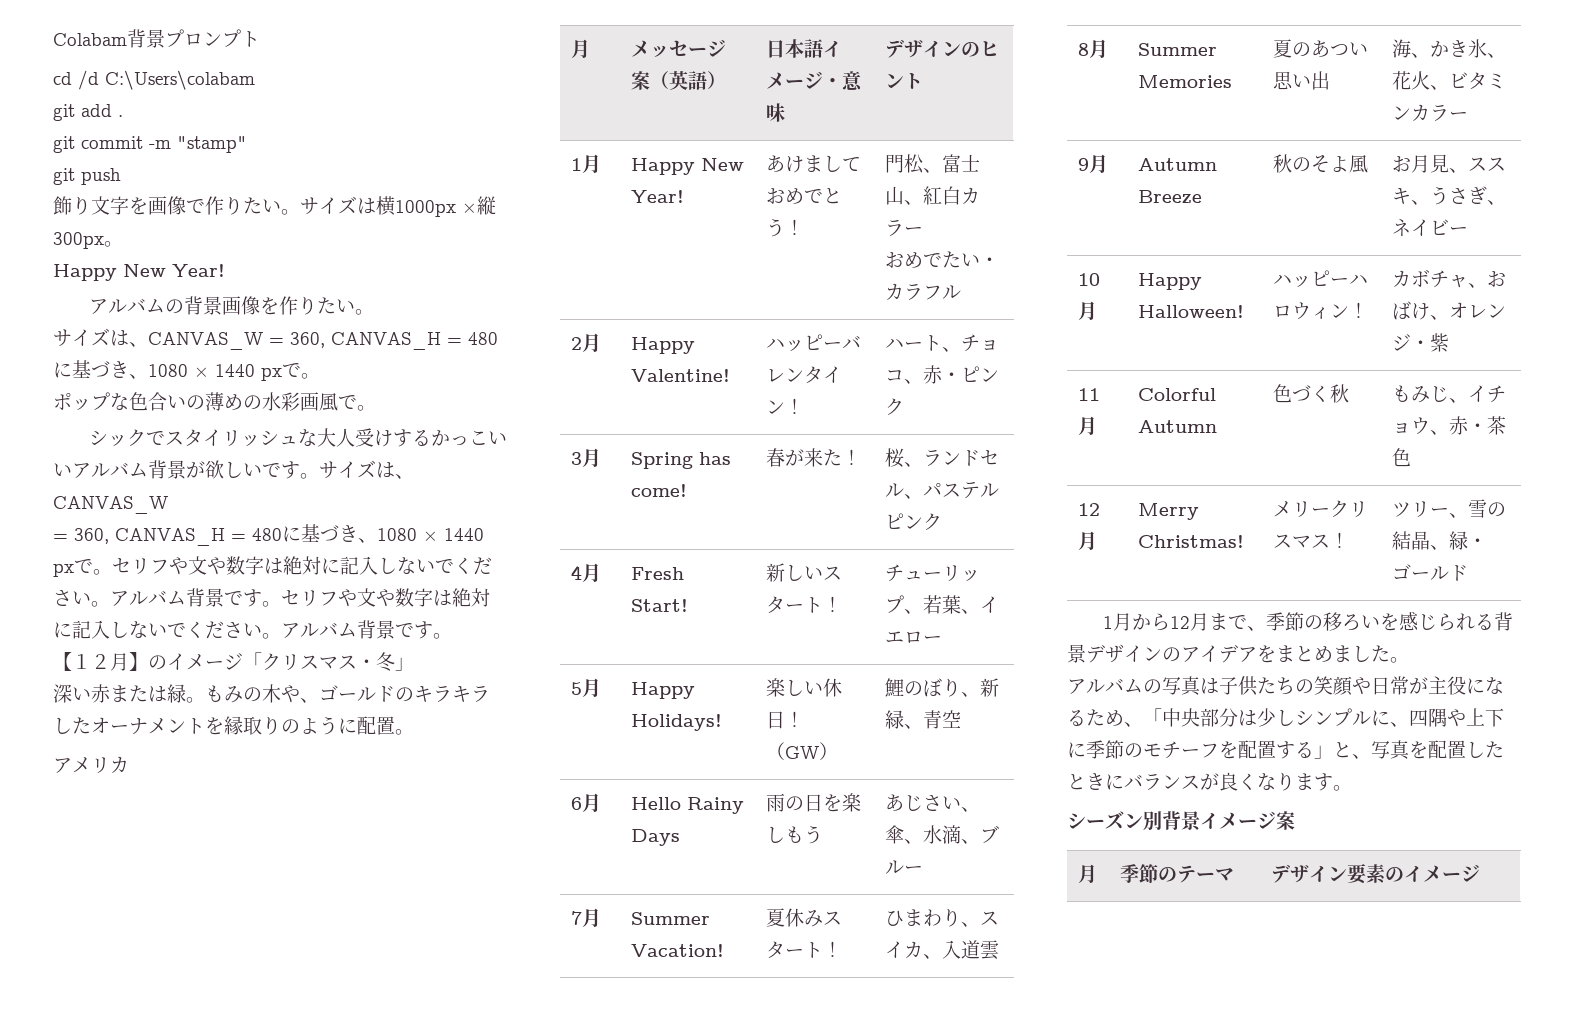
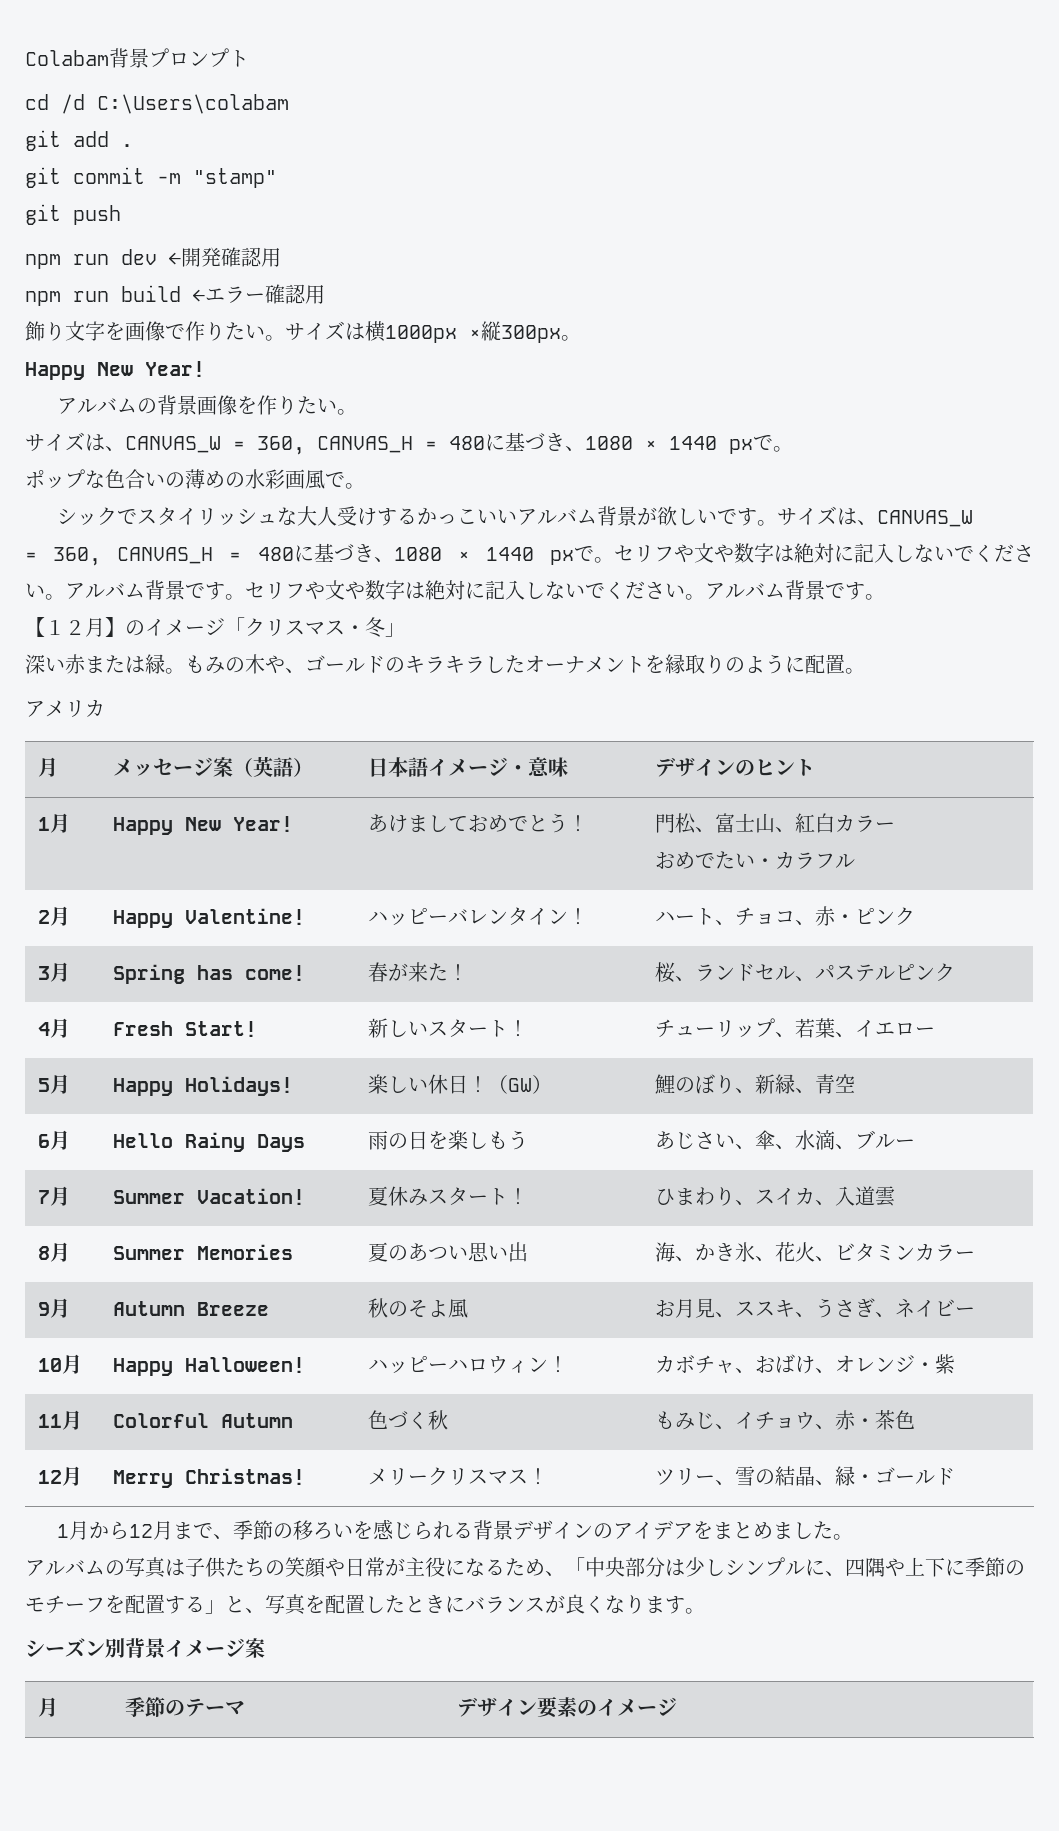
(121, 176) none -> [25,247,281,269] [25,284,325,306] // npm run dev ←開発確認用 // npm run build ←エラー確認用

